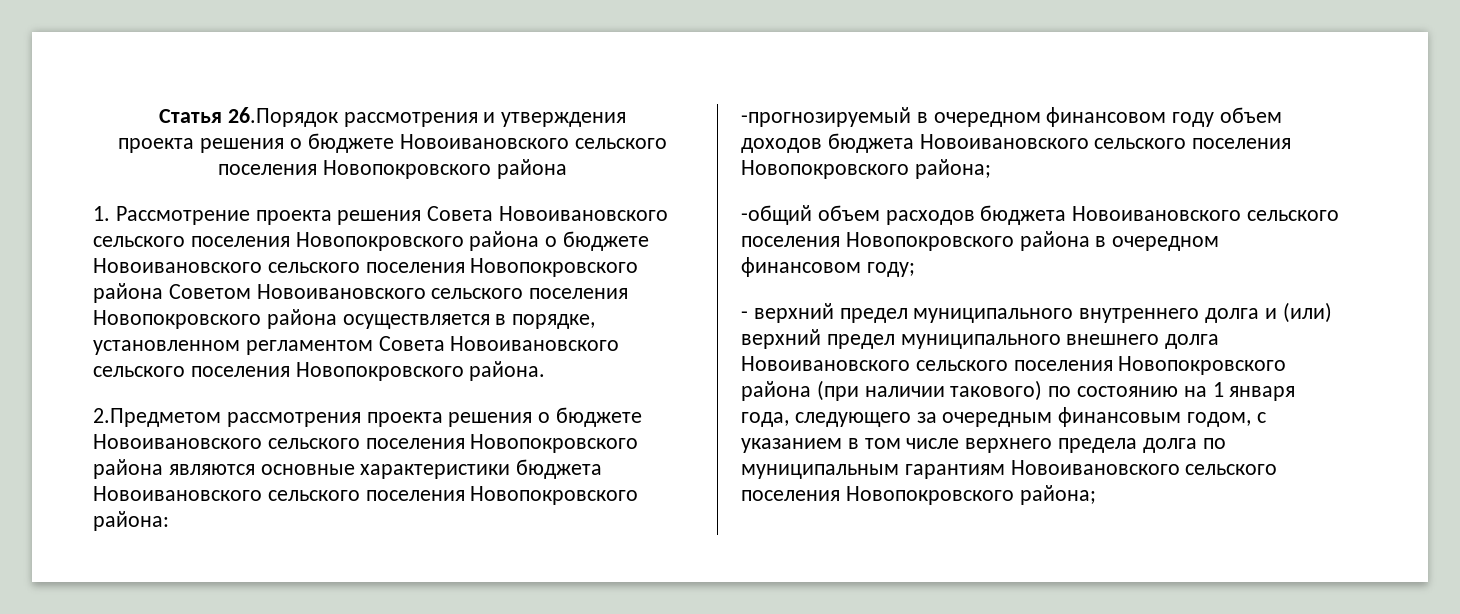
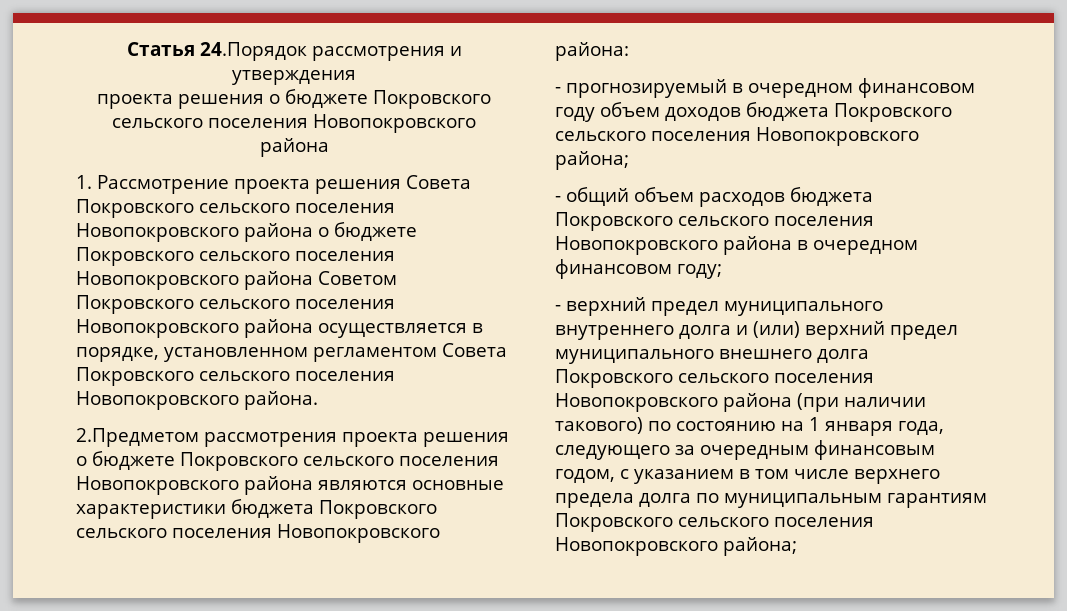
[227,107,338,127] 26.Порядок -> [199,42,307,61] 24.Порядок
[399,134,569,149] Новоивановского -> [373,90,491,109] Покровского
[499,206,669,221] Новоивановского -> [76,199,194,218] Покровского
[93,258,262,273] Новоивановского -> [76,247,194,266] Покровского
[256,284,426,299] Новоивановского -> [76,295,194,314] Покровского
[450,336,620,351] Новоивановского -> [76,367,194,386] Покровского
[93,434,262,449] Новоивановского -> [180,452,298,471] Покровского
[93,486,262,501] Новоивановского -> [319,500,437,519] Покровского
[741,107,911,127] -прогнозируемый -> [555,79,727,98] - прогнозируемый
[919,134,1089,149] Новоивановского -> [834,103,952,122] Покровского
[741,205,812,225] -общий -> [555,187,629,206] - общий
[1072,206,1242,221] Новоивановского -> [555,212,673,231] Покровского
[741,356,910,371] Новоивановского -> [555,369,673,388] Покровского
[1010,460,1180,475] Новоивановского -> [555,513,673,532] Покровского

